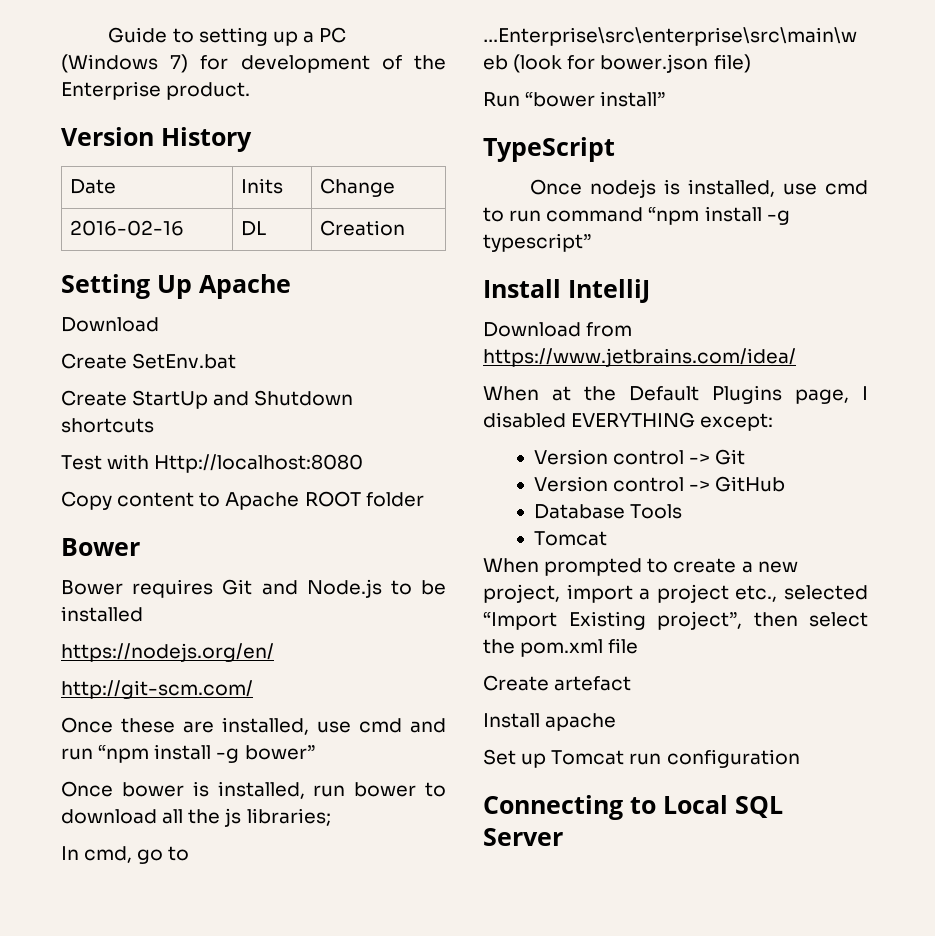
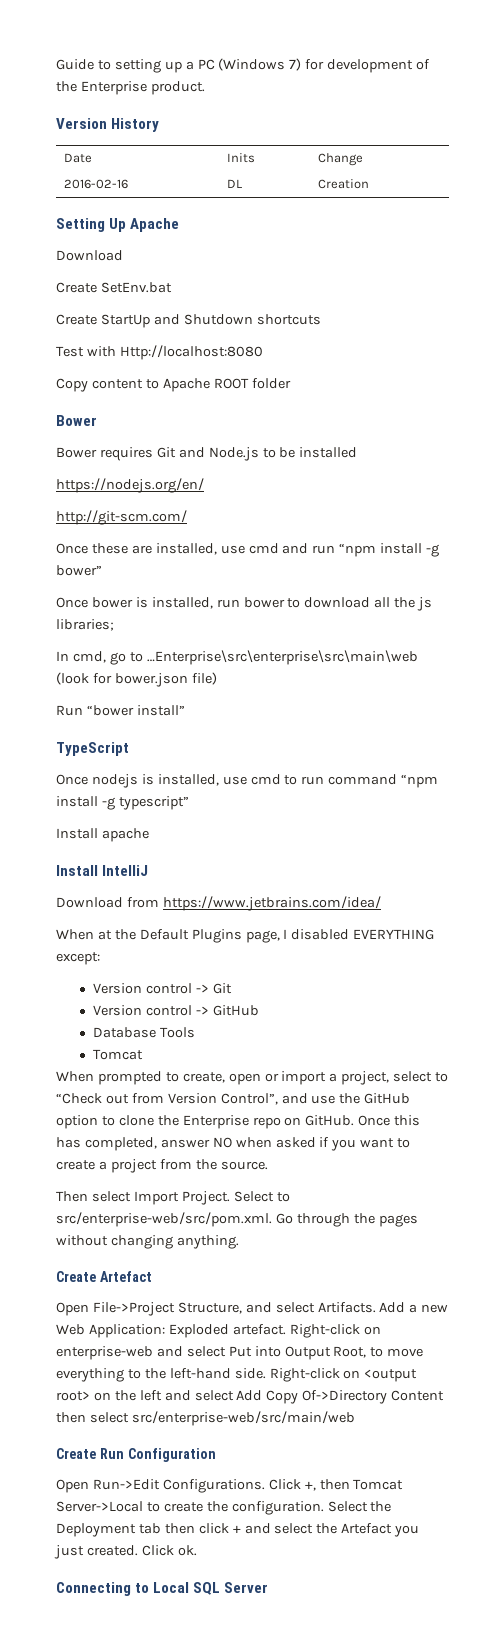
(591, 242) none -> [56,828,149,842] // Install apache
[673,558,798,573] [483,584,868,603] [483,611,868,630] [483,638,639,657] [483,675,632,691] [483,713,617,731] [483,749,800,768] create a new project, import a project etc., selected “Import Existing project”, then select the pom.xml file // Create artefact // Install apache // Set up Tomcat run configuration -> [182,1071,449,1085] [56,1093,411,1105] [56,1115,421,1129] [56,1137,411,1151] [56,1159,268,1173] [56,1191,290,1205] [56,1212,418,1227] [56,1235,239,1249] [56,1271,152,1282] [56,1302,449,1316] [56,1324,381,1338] [56,1346,424,1360] [56,1368,418,1382] [56,1390,445,1404] [56,1411,355,1426] [56,1448,216,1462] [56,1479,404,1493] [56,1501,392,1515] [56,1523,420,1537] [54,1545,197,1559] create, open or import a project, select to “Check out from Version Control”, and use the GitHub option to clone the Enterprise repo on GitHub. Once this has completed, answer NO when asked if you want to create a project from the source. // Then select Import Project. Select to src/enterprise-web/src/pom.xml. Go through the pages without changing anything. // Create Artefact // Open File->Project Structure, and select Artifacts. Add a new Web Application: Exploded artefact. Right-click on enterprise-web and select Put into Output Root, to move everything to the left-hand side. Right-click on <output root> on the left and select Add Copy Of->Directory Content then select src/enterprise-web/src/main/web // Create Run Configuration // Open Run->Edit Configurations. Click +, then Tomcat Server->Local to create the configuration. Select the Deployment tab then click + and select the Artefact you just created. Click ok.

